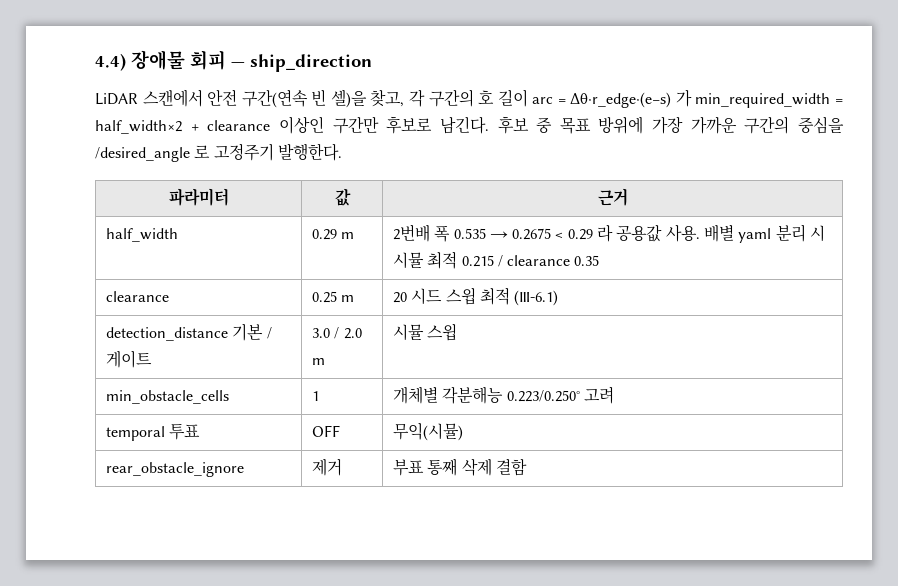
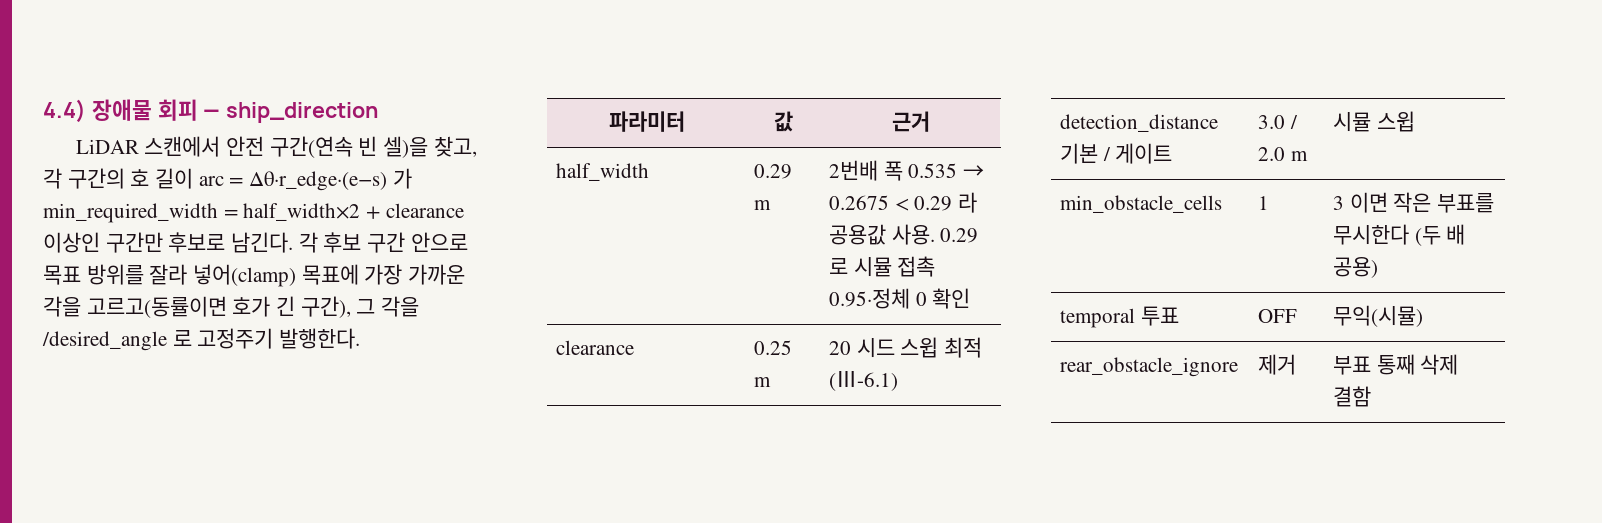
[497,116,844,134] 후보 중 목표 방위에 가장 가까운 구간의 중심을 -> [298,232,468,253] [43,264,466,287] [43,296,420,318] 각 후보 구간 안으로 목표 방위를 잘라 넣어(clamp) 목표에 가장 가까운 각을 고르고(동률이면 호가 긴 구간), 그 각을
[704,224,826,243] [392,251,600,269] 배별 yaml 분리 시 시뮬 최적 0.215 / clearance 0.35 -> [940,228,979,243] [829,256,936,277] [829,288,971,309] 0.29 로 시뮬 접촉 0.95·정체 0 확인
[392,386,614,404] 개체별 각분해능 0.223/0.250° 고려 -> [1333,192,1495,213] [1333,224,1466,246] [1333,257,1379,278] 3 이면 작은 부표를 무시한다 (두 배 공용)

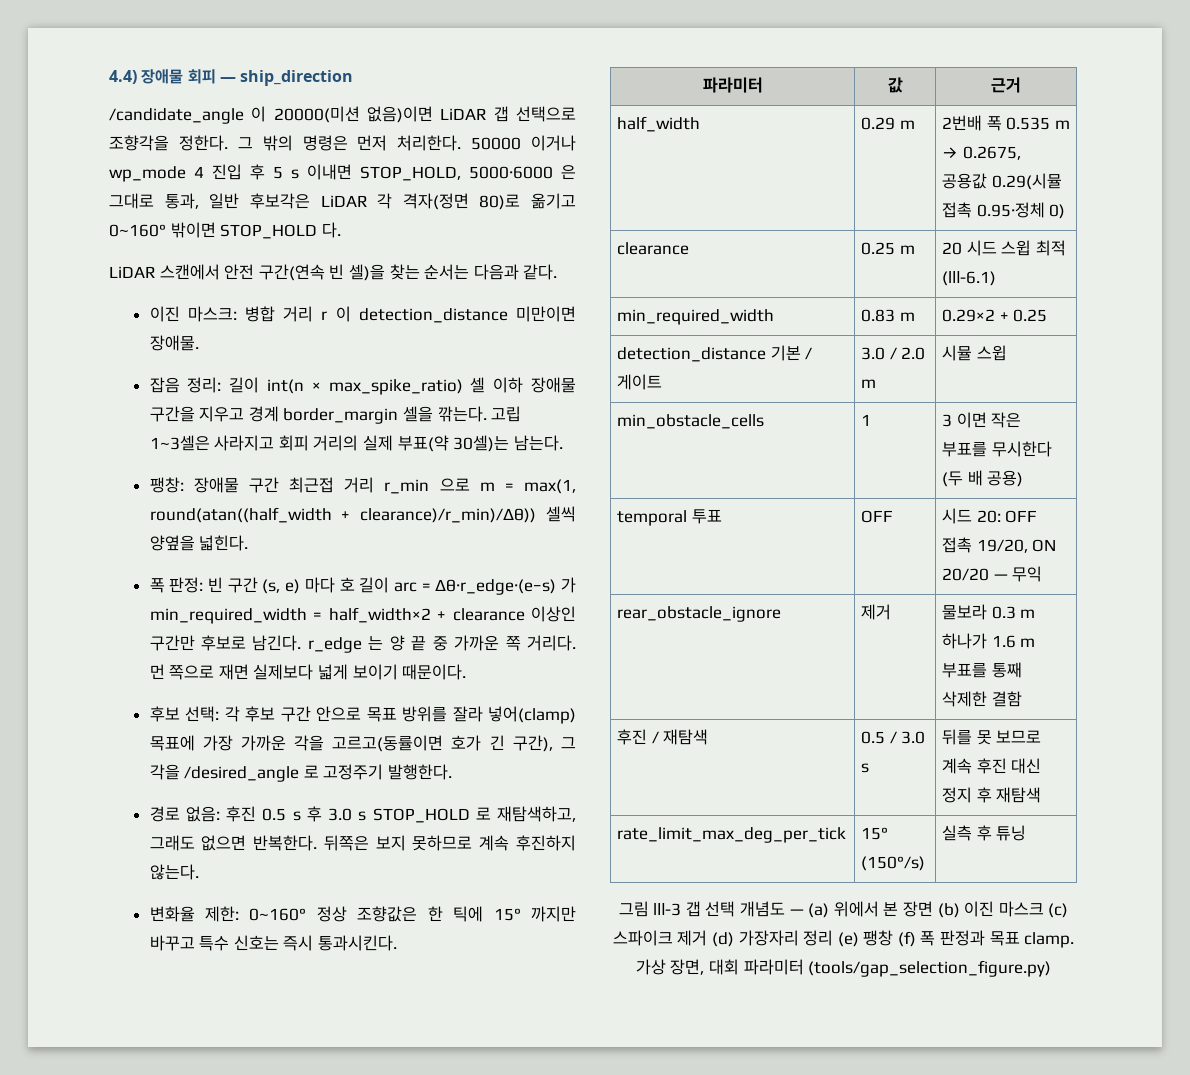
(379, 112) none -> [109,106,576,124] [109,135,576,151] [109,164,576,182] [109,193,576,210] [109,222,341,239] // /candidate_angle 이 20000(미션 없음)이면 LiDAR 갭 선택으로 조향각을 정한다. 그 밖의 명령은 먼저 처리한다. 50000 이거나 wp_mode 4 진입 후 5 s 이내면 STOP_HOLD, 5000·6000 은 그대로 통과, 일반 후보각은 LiDAR 각 격자(정면 80)로 옮기고 0~160° 밖이면 STOP_HOLD 다.
[433,136,477,157] [43,168,125,189] 찾고, 각 구간의 -> [389,264,558,280] [149,306,576,323] [149,335,199,351] [149,377,576,395] [149,406,522,424] [149,435,563,452] [149,477,577,494] [149,506,576,523] [149,535,249,551] [149,577,335,594] 찾는 순서는 다음과 같다. // 이진 마스크: 병합 거리 r 이 detection_distance 미만이면 장애물. // 잡음 정리: 길이 int(n × max_spike_ratio) 셀 이하 장애물 구간을 지우고 경계 border_margin 셀을 깎는다. 고립 1~3셀은 사라지고 회피 거리의 실제 부표(약 30셀)는 남는다. // 팽창: 장애물 구간 최근접 거리 r_min 으로 m = max(1, round(atan((half_width + clearance)/r_min)/Δθ)) 셀씩 양옆을 넓힌다. // 폭 판정: 빈 구간 (s, e) 마다
(294, 242) none -> [307,635,576,653] [149,664,467,680] [149,706,220,722] r_edge 는 양 끝 중 가까운 쪽 거리다. 먼 쪽으로 재면 실제보다 넓게 보이기 때문이다. // 후보 선택:
(361, 338) none -> [149,806,576,823] [149,835,576,851] [149,864,199,880] [149,906,576,922] [149,935,397,951] // 경로 없음: 후진 0.5 s 후 3.0 s STOP_HOLD 로 재탐색하고, 그래도 없으면 반복한다. 뒤쪽은 보지 못하므로 계속 후진하지 않는다. // 변화율 제한: 0~160° 정상 조향값은 한 틱에 15° 까지만 바꾸고 특수 신호는 즉시 통과시킨다.
[963,165,985,178] [829,192,978,213] [829,224,979,245] [829,256,936,277] [829,288,971,309] → 0.2675 < 0.29 라 공용값 사용. 0.29 로 시뮬 접촉 0.95·정체 0 확인 -> [1054,120,1070,129] [941,146,1021,160] [941,173,1062,190] [941,202,1066,219] m → 0.2675, 공용값 0.29(시뮬 접촉 0.95·정체 0)
(899, 381) none -> [616,309,774,325] [860,309,915,322] [941,309,1048,322] // min_required_width | 0.83 m | 0.29×2 + 0.25
[1333,305,1424,327] [1060,357,1239,377] [1258,354,1297,375] [1333,354,1459,375] [1333,386,1372,407] 무익(시뮬) // rear_obstacle_ignore | 제거 | 부표 통째 삭제 결함 -> [941,508,1038,524] [941,537,1057,553] [941,566,1043,582] [616,606,781,622] [860,604,891,620] [941,604,1036,620] [941,633,1036,649] [941,662,1022,678] [941,691,1022,707] [616,729,709,745] [860,731,926,744] [860,763,869,773] [941,729,1042,745] [941,758,1042,774] [941,787,1042,803] [616,827,846,843] [860,827,888,840] [860,856,925,871] [941,825,1027,841] [618,901,1069,918] [612,930,1075,948] [635,959,1052,977] 시드 20: OFF 접촉 19/20, ON 20/20 — 무익 // rear_obstacle_ignore | 제거 | 물보라 0.3 m 하나가 1.6 m 부표를 통째 삭제한 결함 // 후진 / 재탐색 | 0.5 / 3.0 s | 뒤를 못 보므로 계속 후진 대신 정지 후 재탐색 // rate_limit_max_deg_per_tick | 15° (150°/s) | 실측 후 튜닝 // 그림 Ⅲ-3 갭 선택 개념도 — (a) 위에서 본 장면 (b) 이진 마스크 (c) 스파이크 제거 (d) 가장자리 정리 (e) 팽창 (f) 폭 판정과 목표 clamp. 가상 장면, 대회 파라미터 (tools/gap_selection_figure.py)

